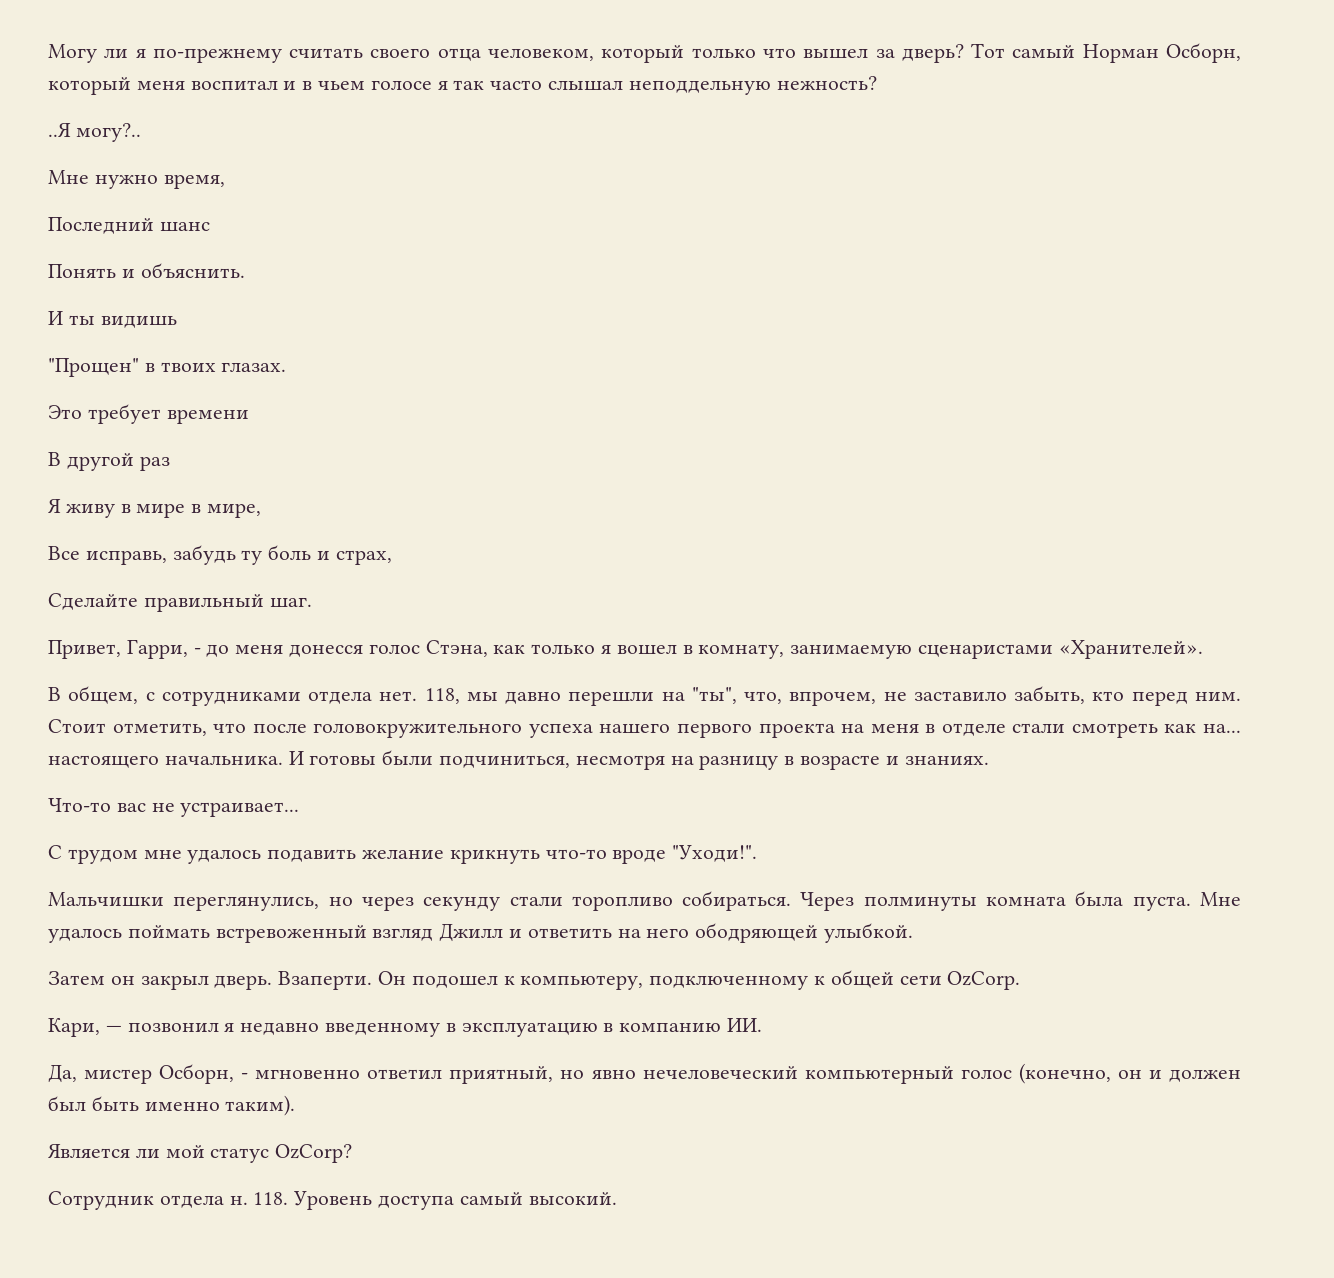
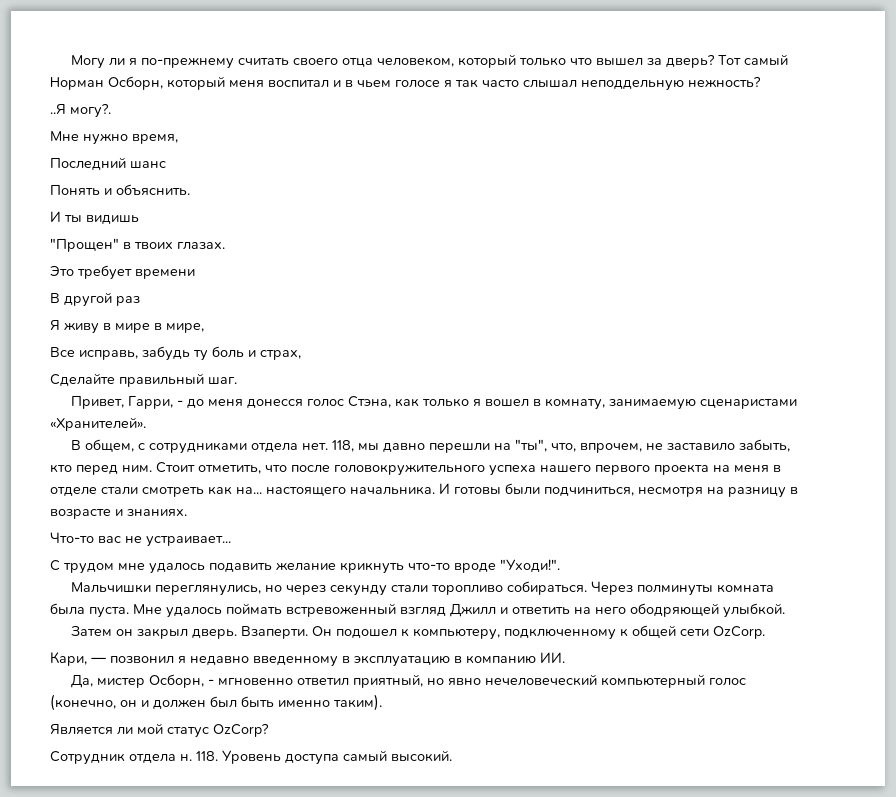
[75,123,141,142] могу?.. -> [70,103,111,118] могу?.

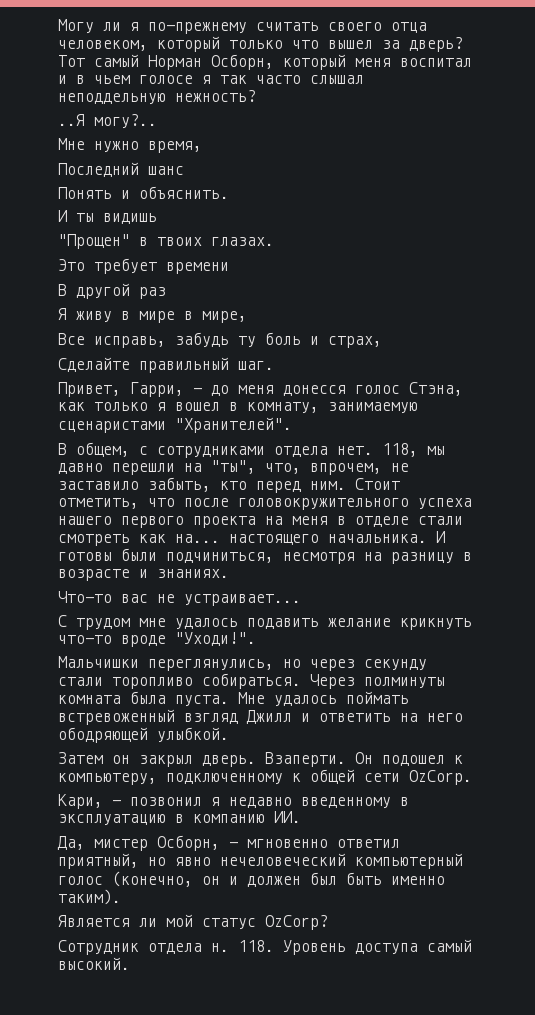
[70,103,111,118] могу?. -> [94,114,157,129] могу?..
[50,417,146,431] «Хранителей». -> [175,417,292,433] "Хранителей".
[91,657,106,663] — -> [112,800,121,806] -

